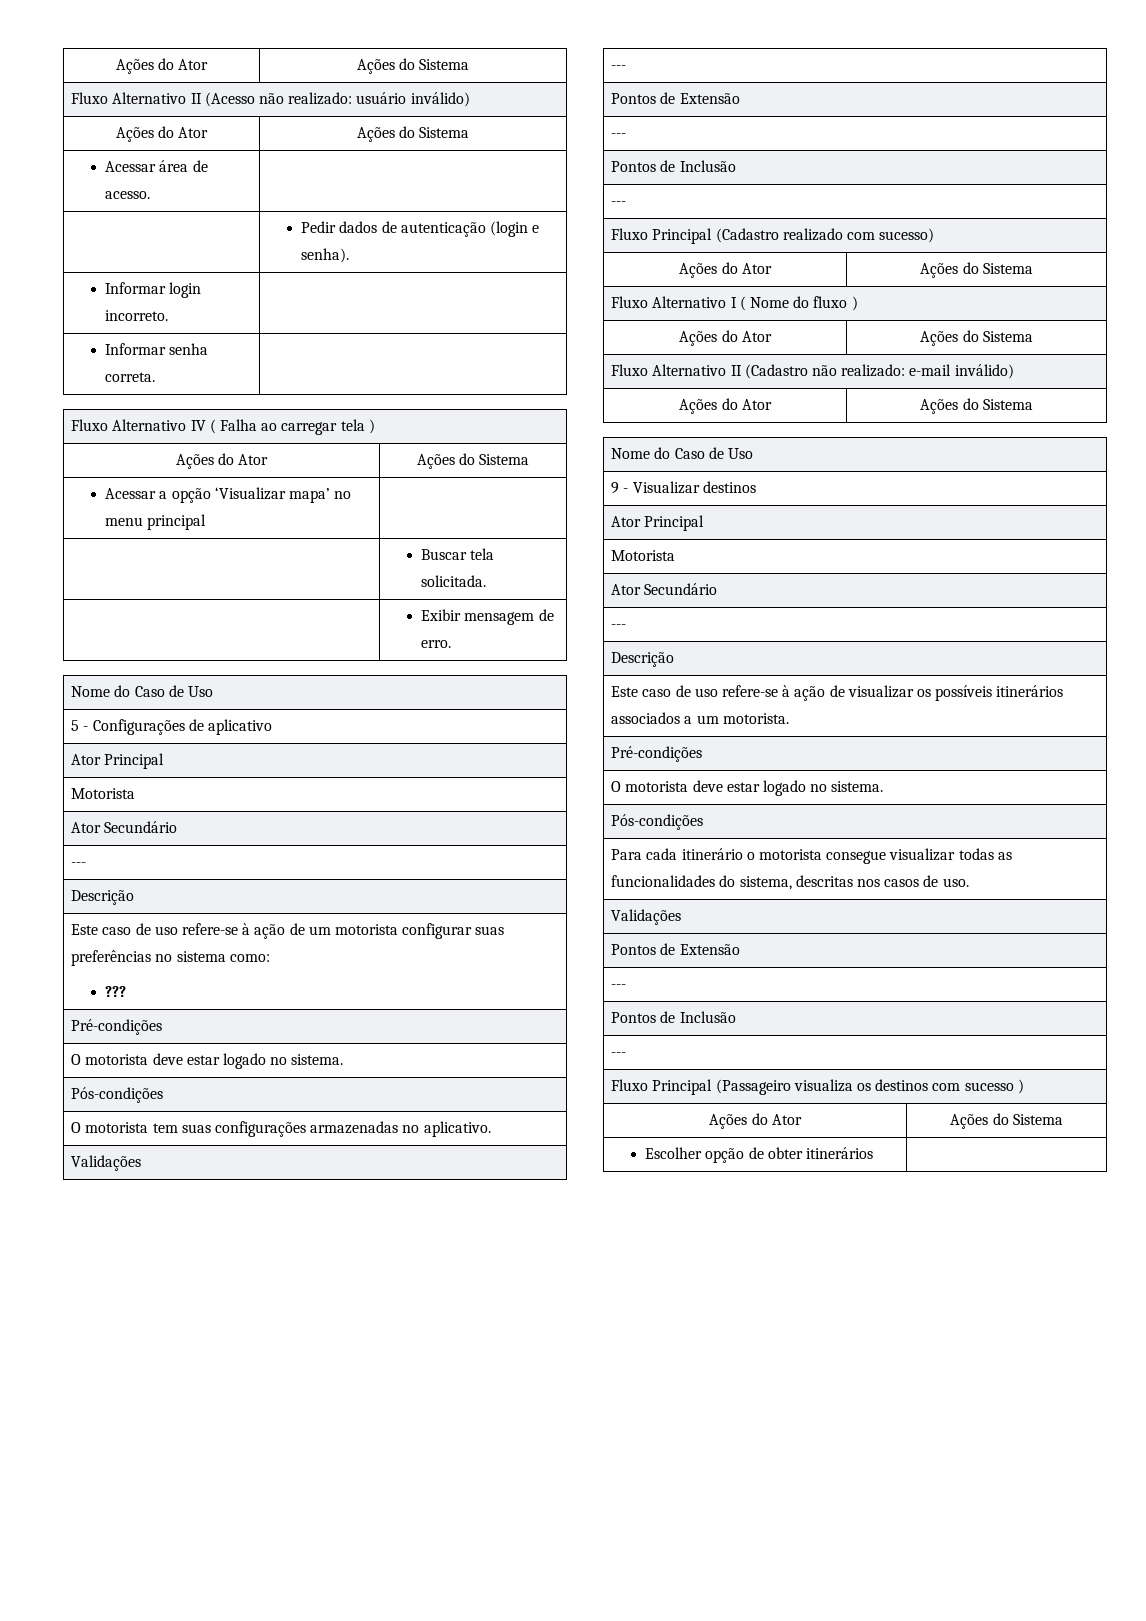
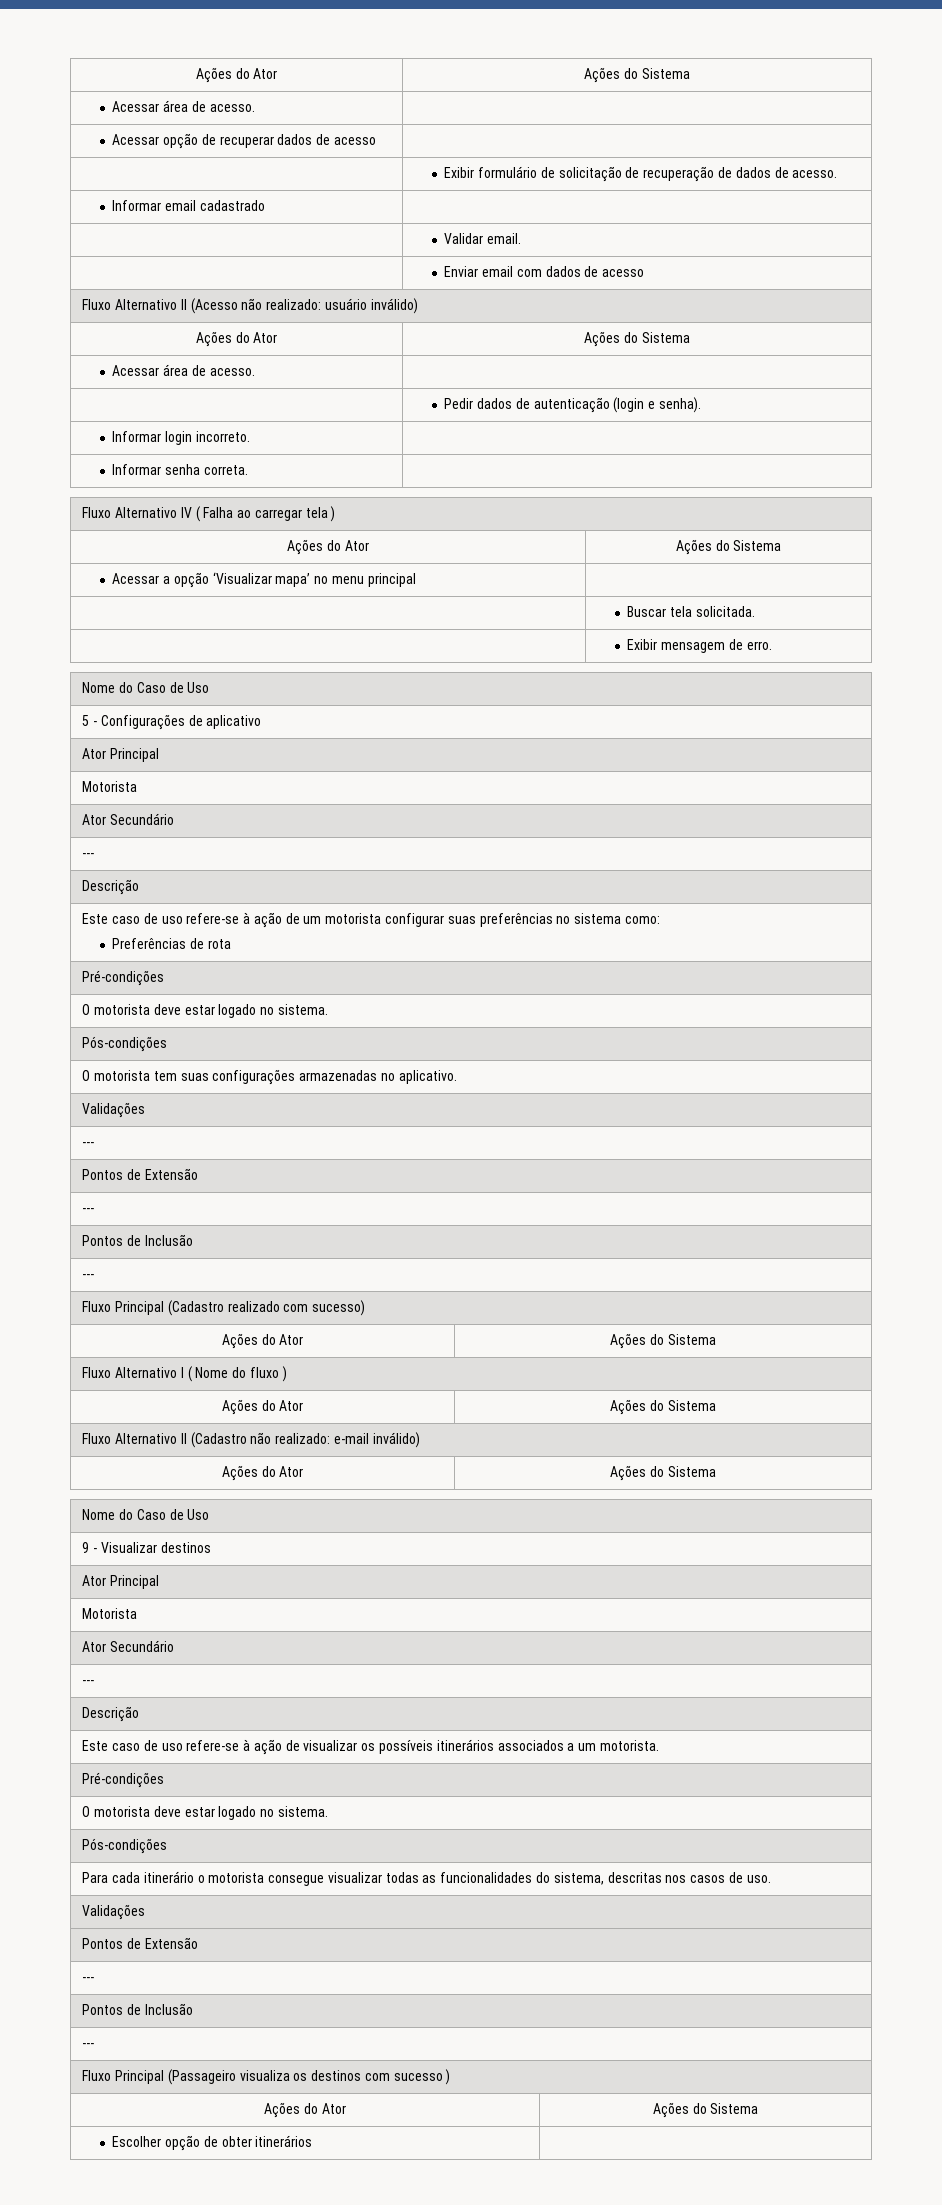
[115,58,209,74] [356,58,470,74] Ações do Ator | Ações do Sistema -> [195,67,278,83] [584,67,690,83] [112,100,255,112] [112,133,376,149] [444,166,838,182] [112,200,265,211] [444,233,522,244] [444,266,645,277] Ações do Ator | Ações do Sistema // Acessar área de acesso. | // Acessar opção de recuperar dados de acesso | // | Exibir formulário de solicitação de recuperação de dados de acesso. // Informar email cadastrado | // | Validar email. // | Enviar email com dados de acesso
[105,986,127,997] ??? -> [112,938,231,949] Preferências de rota

